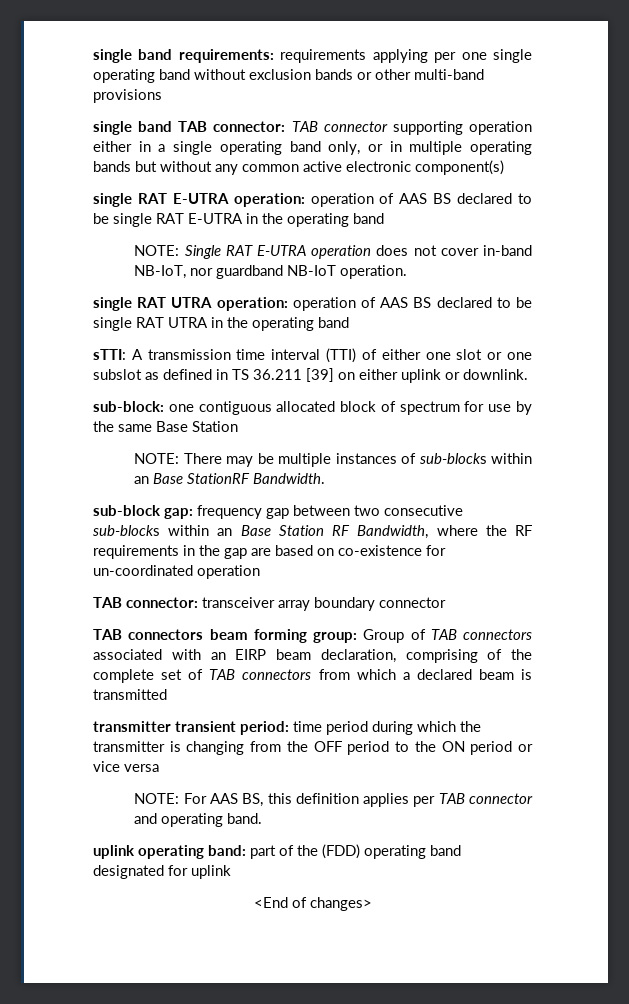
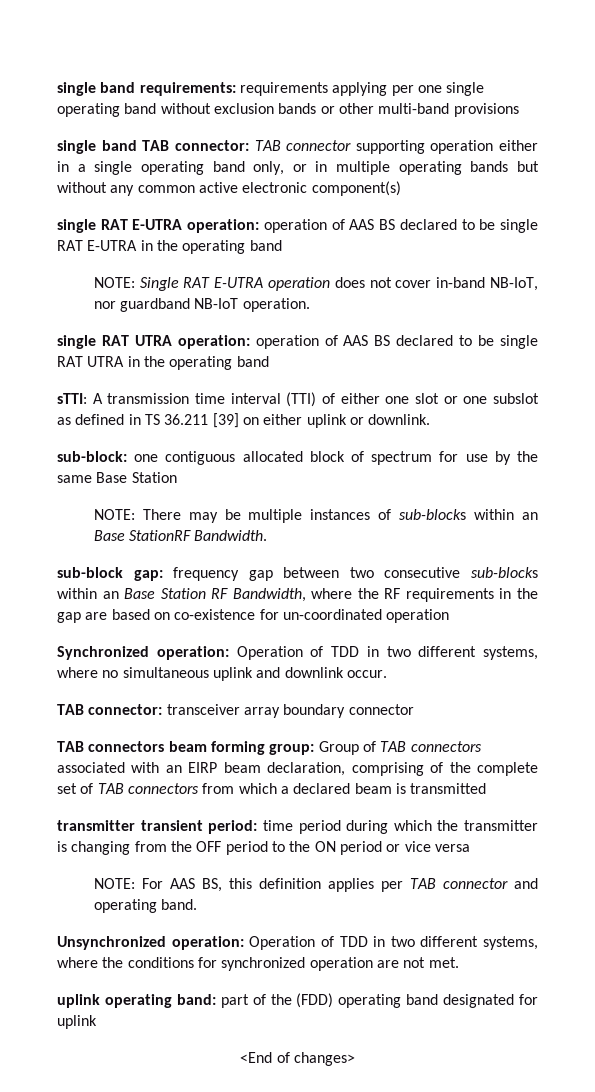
(260, 572) none -> [57,646,538,660] [57,667,387,681] // Synchronized operation: Operation of TDD in two different systems, where no simultaneous uplink and downlink occur.
(263, 818) none -> [57,936,538,950] [57,957,459,971] // Unsynchronized operation: Operation of TDD in two different systems, where the conditions for synchronized operation are not met.

